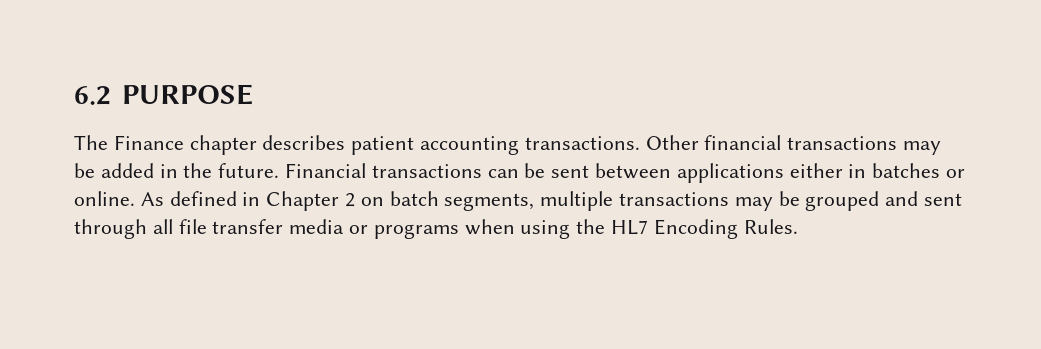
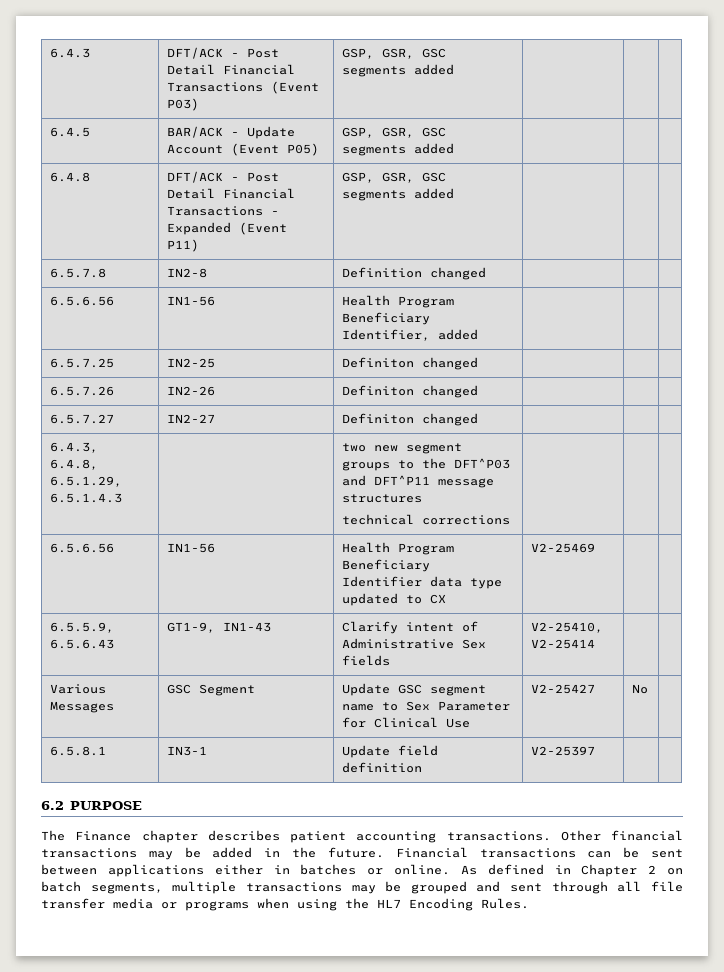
(74, 95) none -> [49,48,90,58] [166,47,279,59] [166,64,295,75] [166,81,319,94] [166,98,199,111] [341,48,446,59] [341,64,454,77] [49,127,90,137] [166,126,295,139] [166,143,319,156] [341,127,446,138] [341,143,454,156] [49,172,90,182] [166,171,279,183] [166,188,295,199] [166,206,279,216] [166,222,287,235] [166,239,199,252] [341,172,446,183] [341,188,454,201] [49,268,106,278] [166,268,207,278] [341,267,486,280] [49,296,114,306] [166,296,215,306] [341,295,454,308] [341,312,430,325] [341,329,478,341] [49,358,114,368] [166,358,215,368] [341,357,478,370] [49,386,114,396] [166,386,215,396] [341,385,478,398] [49,414,114,424] [166,414,215,423] [341,413,478,426] [49,442,98,453] [49,459,98,470] [49,476,122,487] [49,493,122,503] [341,443,462,454] [341,458,510,471] [341,475,494,488] [341,494,422,503] [341,514,510,525] [49,543,114,553] [166,543,215,553] [341,542,454,555] [341,559,430,572] [341,576,502,589] [341,593,446,606] [530,543,595,553] [49,622,114,633] [49,639,114,649] [166,622,271,633] [341,621,478,634] [341,638,486,649] [341,655,390,666] [530,622,603,633] [530,639,595,649] [49,684,106,694] [49,701,114,713] [166,684,255,696] [341,683,486,696] [341,701,510,711] [341,717,470,728] [530,684,595,694] [631,684,648,694] [49,746,106,756] [166,746,207,756] [341,745,438,758] [341,762,422,773] [530,746,595,756] 6.4.3 | DFT/ACK - Post Detail Financial Transactions (Event P03) | GSP, GSR, GSC segments added | | | // 6.4.5 | BAR/ACK - Update Account (Event P05) | GSP, GSR, GSC segments added | | | // 6.4.8 | DFT/ACK - Post Detail Financial Transactions - Expanded (Event P11) | GSP, GSR, GSC segments added | | | // 6.5.7.8 | IN2-8 | Definition changed | | | // 6.5.6.56 | IN1-56 | Health Program Beneficiary Identifier, added | | | // 6.5.7.25 | IN2-25 | Definiton changed | | | // 6.5.7.26 | IN2-26 | Definiton changed | | | // 6.5.7.27 | IN2-27 | Definiton changed | | | // 6.4.3, 6.4.8, 6.5.1.29, 6.5.1.4.3 | | two new segment groups to the DFT^P03 and DFT^P11 message structures // technical corrections | | | // 6.5.6.56 | IN1-56 | Health Program Beneficiary Identifier data type updated to CX | V2-25469 | | // 6.5.5.9, 6.5.6.43 | GT1-9, IN1-43 | Clarify intent of Administrative Sex fields | V2-25410, V2-25414 | | // Various Messages | GSC Segment | Update GSC segment name to Sex Parameter for Clinical Use | V2-25427 | No | // 6.5.8.1 | IN3-1 | Update field definition | V2-25397 | | //

